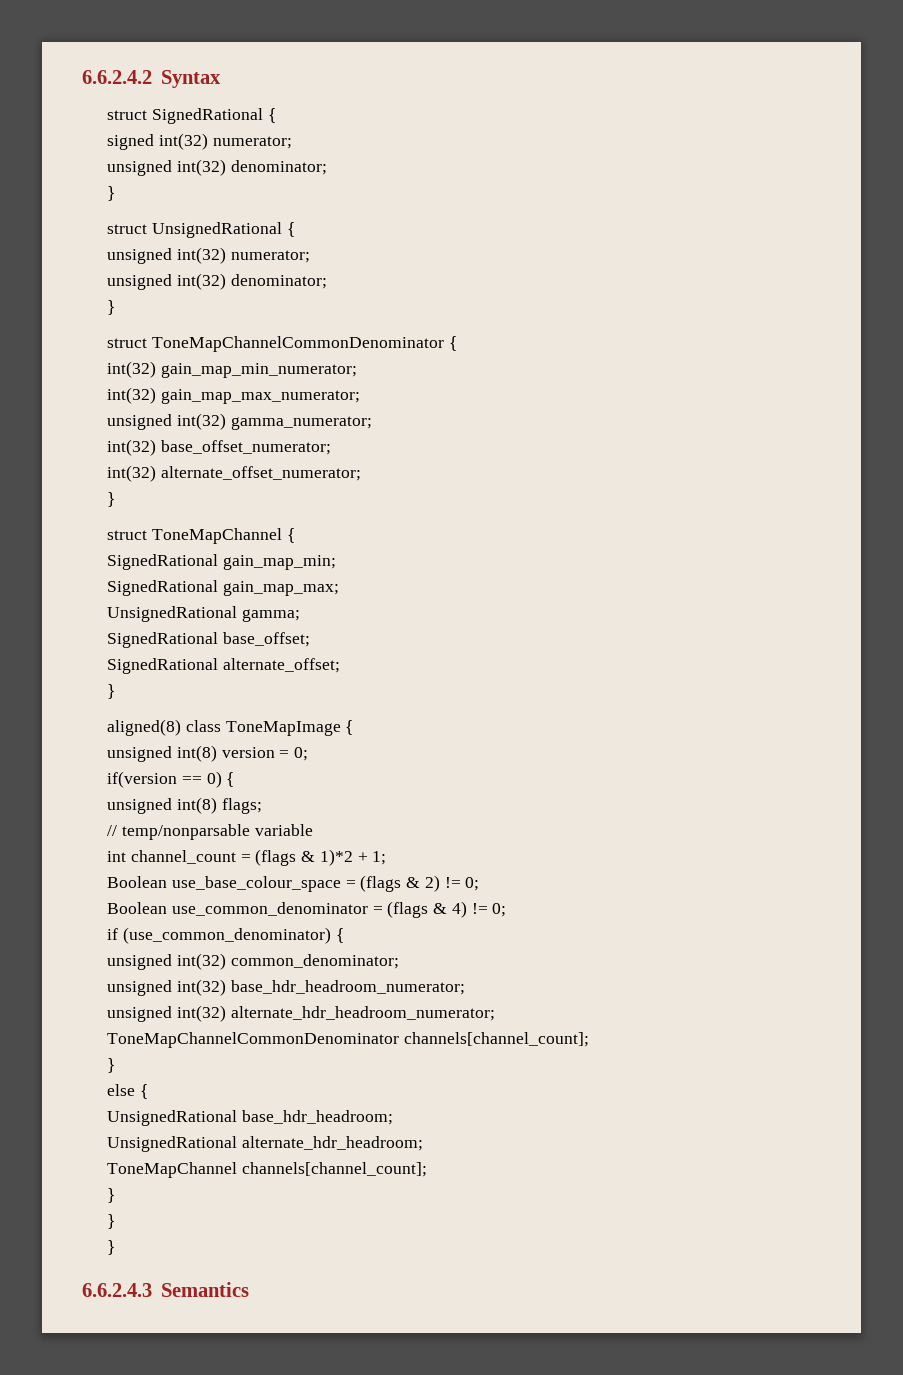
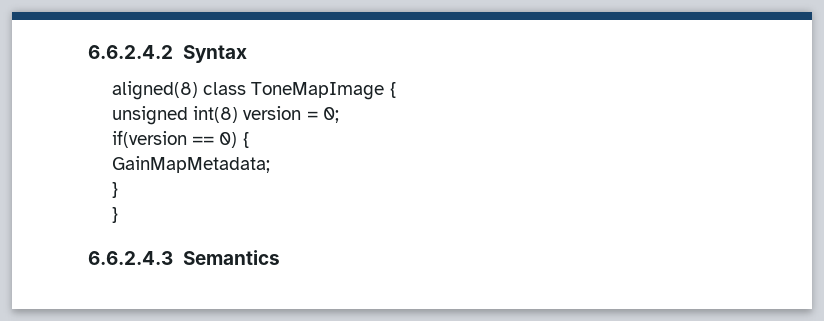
[107,108,276,124] [107,133,292,150] [107,159,327,176] [107,186,116,201] [107,222,295,238] [107,247,310,264] [107,273,327,290] [107,300,116,315] [107,336,457,352] [107,361,357,378] [107,387,360,404] [107,413,372,430] [107,439,331,456] [107,465,361,482] [107,492,116,507] [107,528,295,544] [107,554,336,570] [107,580,339,596] [107,606,300,622] [107,632,310,648] [107,658,340,674] [107,684,116,699] // struct SignedRational { // signed int(32) numerator; // unsigned int(32) denominator; // } // struct UnsignedRational { // unsigned int(32) numerator; // unsigned int(32) denominator; // } // struct ToneMapChannelCommonDenominator { // int(32) gain_map_min_numerator; // int(32) gain_map_max_numerator; // unsigned int(32) gamma_numerator; // int(32) base_offset_numerator; // int(32) alternate_offset_numerator; // } // struct ToneMapChannel { // SignedRational gain_map_min; // SignedRational gain_map_max; // UnsignedRational gamma; // SignedRational base_offset; // SignedRational alternate_offset; // } -> (247, 54) none
[107,797,262,814] [107,824,313,840] [107,849,387,866] [107,875,480,892] [107,901,507,918] [107,927,344,944] [107,953,399,970] [107,979,465,996] [107,1005,495,1022] [107,1032,589,1048] [107,1058,116,1073] [107,1084,148,1099] [107,1110,393,1126] [107,1136,423,1152] [107,1162,427,1178] [107,1188,116,1203] unsigned int(8) flags; // // temp/nonparsable variable // int channel_count = (flags & 1)*2 + 1; // Boolean use_base_colour_space = (flags & 2) != 0; // Boolean use_common_denominator = (flags & 4) != 0; // if (use_common_denominator) { // unsigned int(32) common_denominator; // unsigned int(32) base_hdr_headroom_numerator; // unsigned int(32) alternate_hdr_headroom_numerator; // ToneMapChannelCommonDenominator channels[channel_count]; // } // else { // UnsignedRational base_hdr_headroom; // UnsignedRational alternate_hdr_headroom; // ToneMapChannel channels[channel_count]; // } -> [112,156,271,173] GainMapMetadata;

